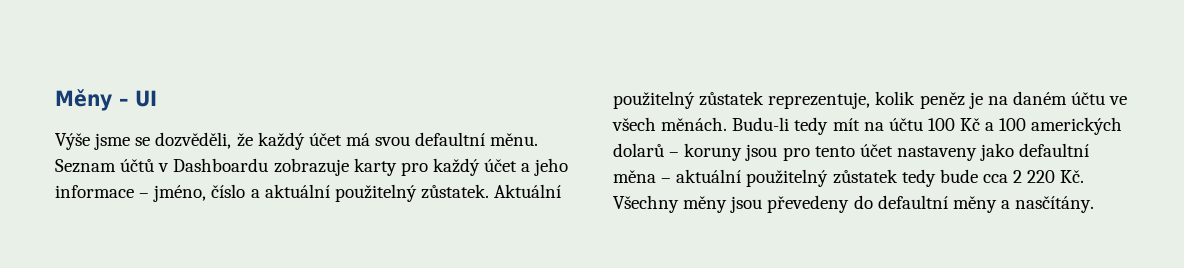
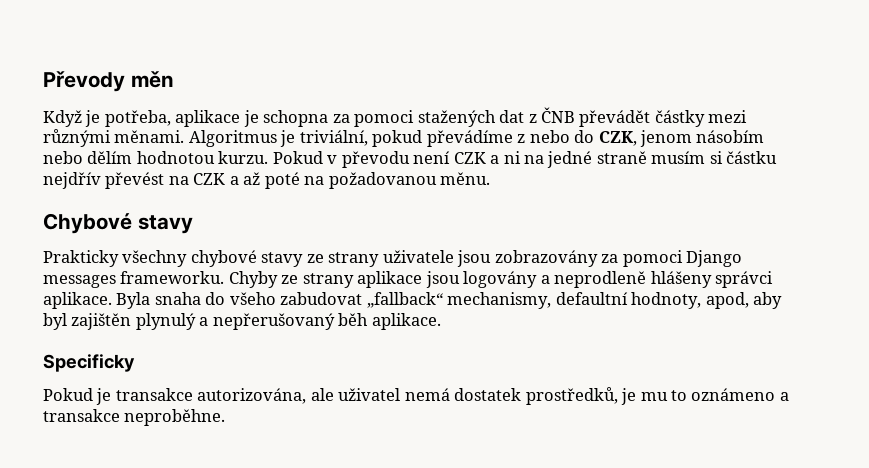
[55,89,157,111] [55,132,539,150] [55,158,569,176] [55,184,562,202] [613,91,1128,109] [612,117,1123,135] [613,143,1090,161] [613,169,1085,187] [613,195,1095,213] Měny – UI // Výše jsme se dozvěděli, že každý účet má svou defaultní měnu. Seznam účtů v Dashboardu zobrazuje karty pro každý účet a jeho informace – jméno, číslo a aktuální použitelný zůstatek. Aktuální použitelný zůstatek reprezentuje, kolik peněz je na daném účtu ve všech měnách. Budu-li tedy mít na účtu 100 Kč a 100 amerických dolarů – koruny jsou pro tento účet nastaveny jako defaultní měna – aktuální použitelný zůstatek tedy bude cca 2 220 Kč. Všechny měny jsou převedeny do defaultní měny a nasčítány. -> [43,71,174,92] [43,107,748,127] [43,129,765,147] [43,151,778,168] [43,172,491,189] [43,213,193,234] [43,250,743,267] [43,271,774,288] [43,292,783,309] [43,313,441,330] [43,354,135,372] [43,387,789,405] [43,409,226,426] Převody měn // Když je potřeba, aplikace je schopna za pomoci stažených dat z ČNB převádět částky mezi různými měnami. Algoritmus je triviální, pokud převádíme z nebo do CZK, jenom násobím nebo dělím hodnotou kurzu. Pokud v převodu není CZK a ni na jedné straně musím si částku nejdřív převést na CZK a až poté na požadovanou měnu. // Chybové stavy // Prakticky všechny chybové stavy ze strany uživatele jsou zobrazovány za pomoci Django messages frameworku. Chyby ze strany aplikace jsou logovány a neprodleně hlášeny správci aplikace. Byla snaha do všeho zabudovat „fallback“ mechanismy, defaultní hodnoty, apod, aby byl zajištěn plynulý a nepřerušovaný běh aplikace. // Specificky // Pokud je transakce autorizována, ale uživatel nemá dostatek prostředků, je mu to oznámeno a transakce neproběhne.

